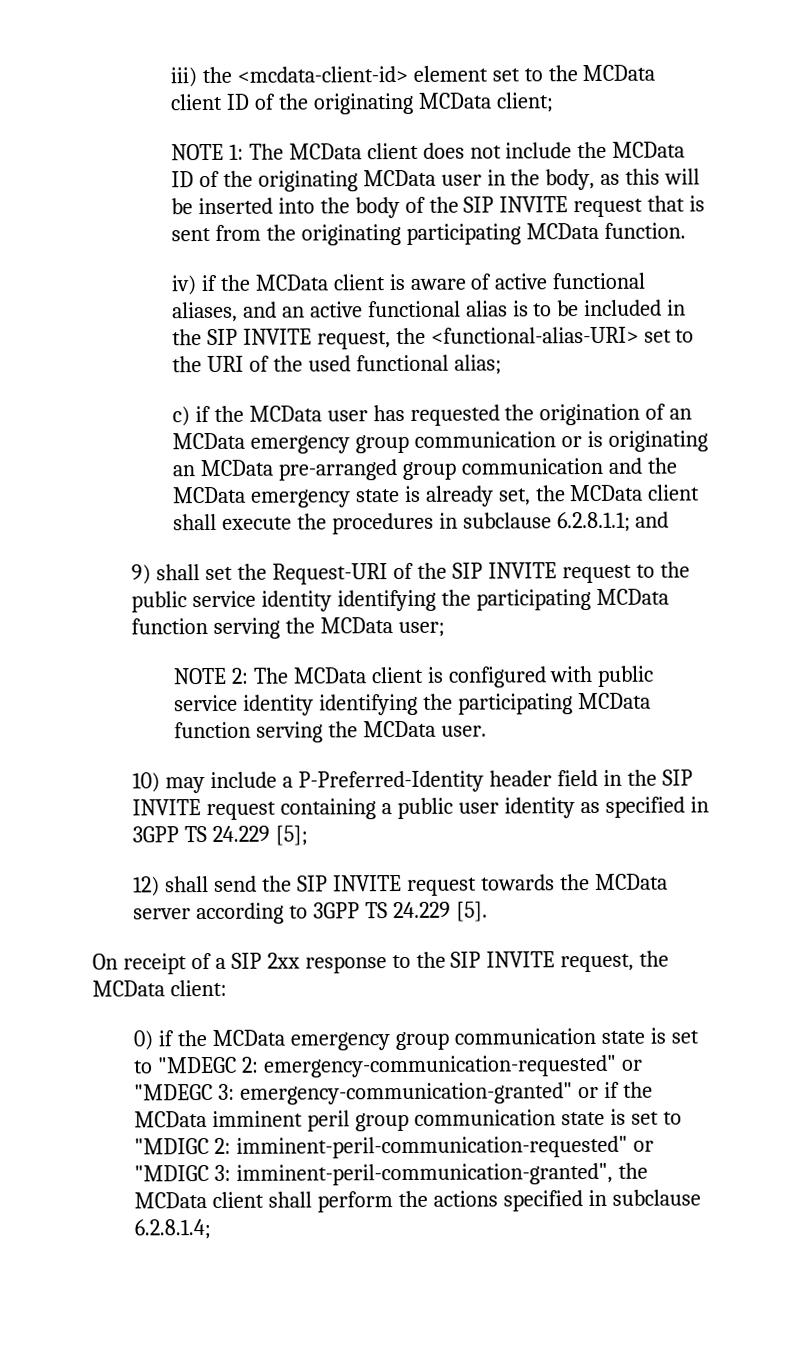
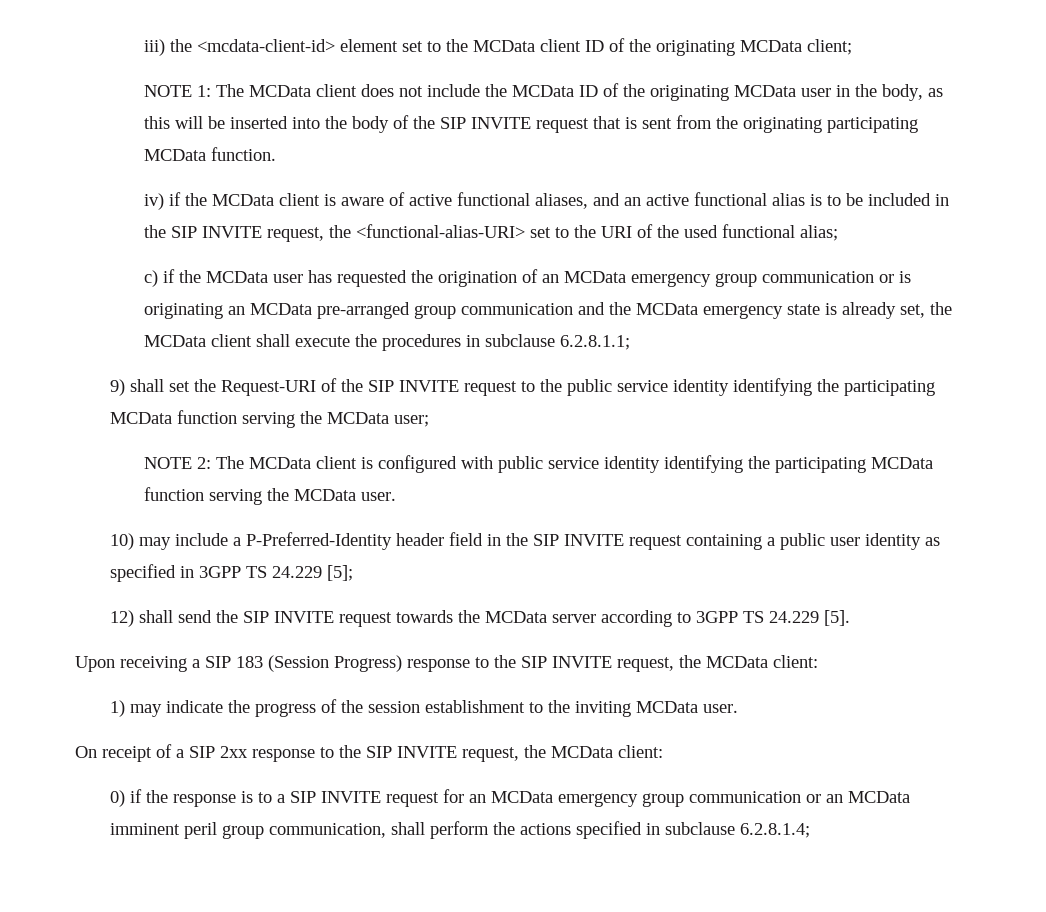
[635,511,670,528] and -> (631, 342) none
(489, 911) none -> [75,655,818,672] [109,699,738,717] // Upon receiving a SIP 183 (Session Progress) response to the SIP INVITE request, the MCData client: // 1) may indicate the progress of the session establishment to the inviting MCData user.
[212,1027,699,1051] [134,1054,644,1078] [134,1081,654,1105] [134,1108,682,1132] [134,1135,655,1159] [134,1162,649,1186] [134,1191,265,1209] MCData emergency group communication state is set to "MDEGC 2: emergency-communication-requested" or "MDEGC 3: emergency-communication-granted" or if the MCData imminent peril group communication state is set to "MDIGC 2: imminent-peril-communication-requested" or "MDIGC 3: imminent-peril-communication-granted", the MCData client -> [172,789,910,807] [109,822,386,839] response is to a SIP INVITE request for an MCData emergency group communication or an MCData imminent peril group communication,

